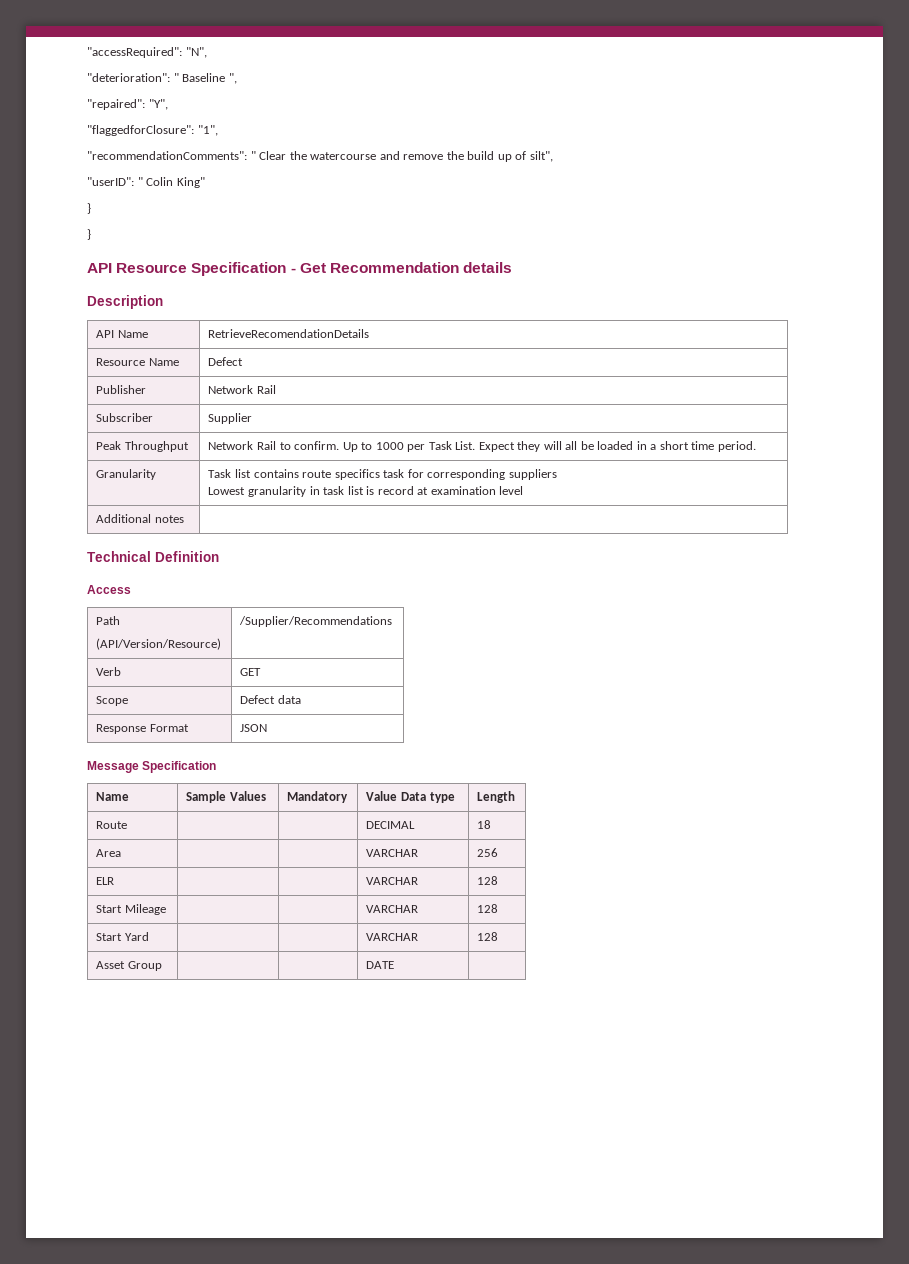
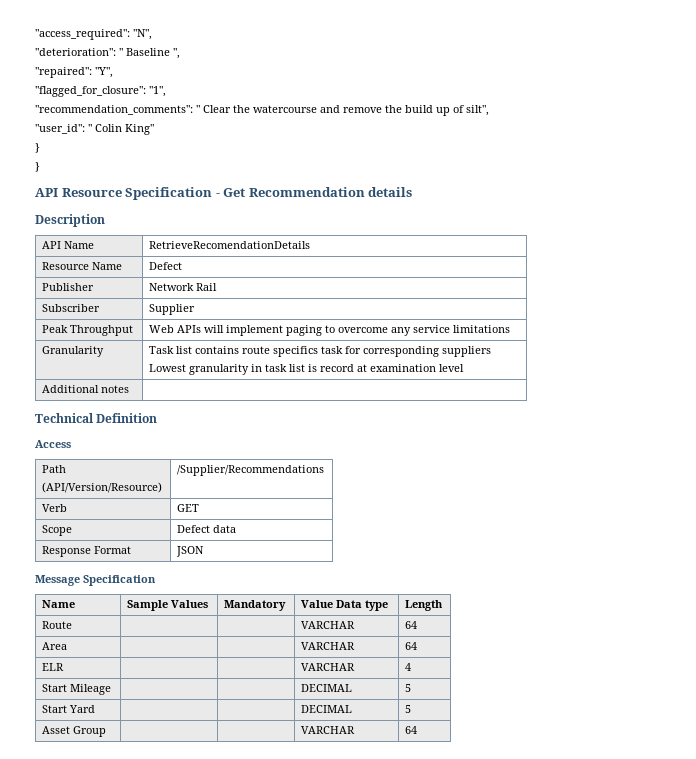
[87,47,182,58] "accessRequired": -> [35,29,130,40] "access_required":
[87,125,194,136] "flaggedforClosure": -> [35,86,146,97] "flagged_for_closure":
[87,151,247,160] "recommendationComments": -> [35,105,193,115] "recommendation_comments":
[87,177,134,186] "userID": -> [35,124,85,134] "user_id":
[208,441,756,452] Network Rail to confirm. Up to 1000 per Task List. Expect they will all be loaded in a short time period. -> [149,325,511,336] Web APIs will implement paging to overcome any service limitations
[366,821,416,829] [477,820,492,829] DECIMAL | 18 -> [301,621,356,629] [405,621,418,629] VARCHAR | 64
[477,848,499,857] 256 -> [405,642,418,650] 64
[477,876,499,885] 128 -> [405,663,412,671] 4
[366,905,419,913] [477,904,499,913] VARCHAR | 128 -> [301,684,353,692] [405,684,412,692] DECIMAL | 5
[366,933,419,941] [477,932,499,941] VARCHAR | 128 -> [301,705,353,713] [405,705,412,713] DECIMAL | 5
[366,961,395,969] DATE | -> [301,726,356,734] [405,726,418,734] VARCHAR | 64

